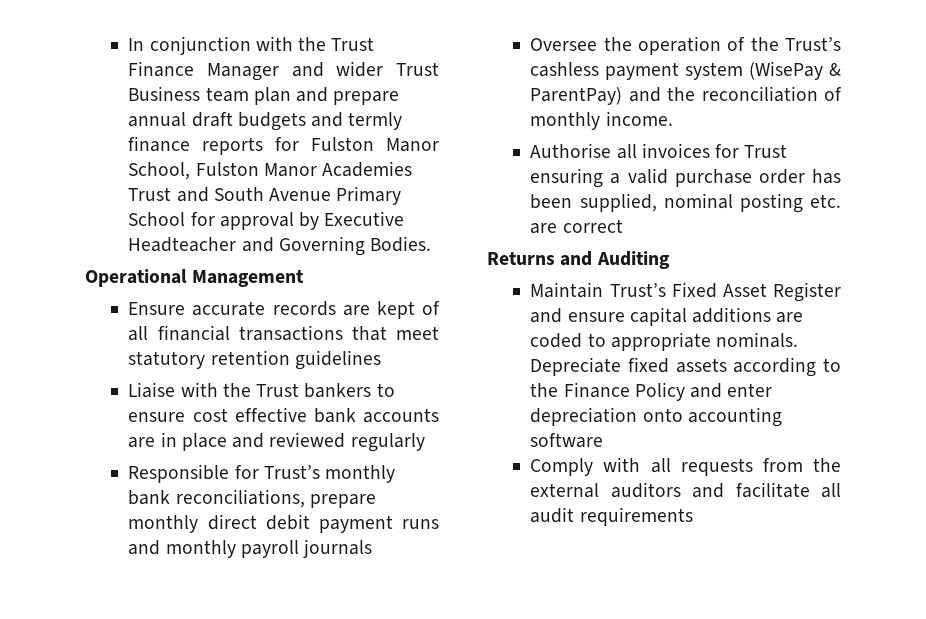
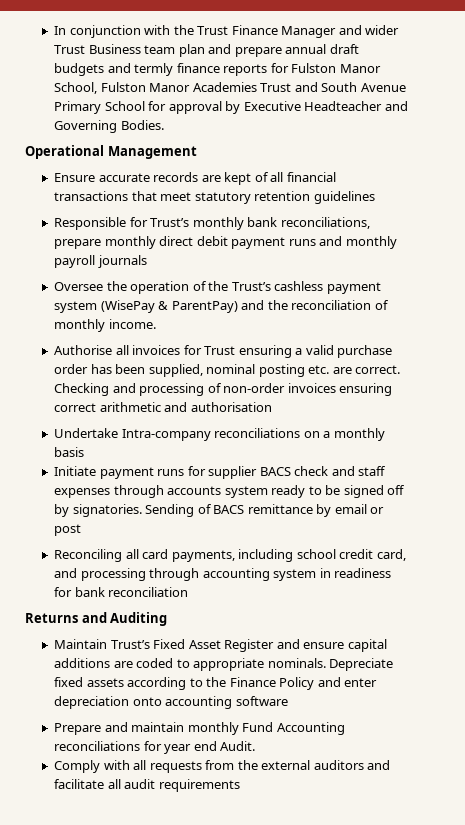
[128,382,395,398] [128,407,439,423] [128,432,425,452] // Liaise with the Trust bankers to ensure cost effective bank accounts are in place and reviewed regularly -> (375, 197) none
[562,219,623,233] correct -> [355,365,401,374] [54,383,393,396] [54,402,272,412] [54,428,385,441] [54,447,85,457] [54,466,387,479] [54,485,406,498] [54,504,385,517] [54,524,82,536] [54,549,406,562] [54,568,392,581] [54,587,189,597] correct. Checking and processing of non-order invoices ensuring correct arithmetic and authorisation // Undertake Intra-company reconciliations on a monthly basis // Initiate payment runs for supplier BACS check and staff expenses through accounts system ready to be signed off by signatories. Sending of BACS remittance by email or post // Reconciling all card payments, including school credit card, and processing through accounting system in readiness for bank reconciliation
(604, 440) none -> [54,722,345,735] [54,741,256,754] // Prepare and maintain monthly Fund Accounting reconciliations for year end Audit.

